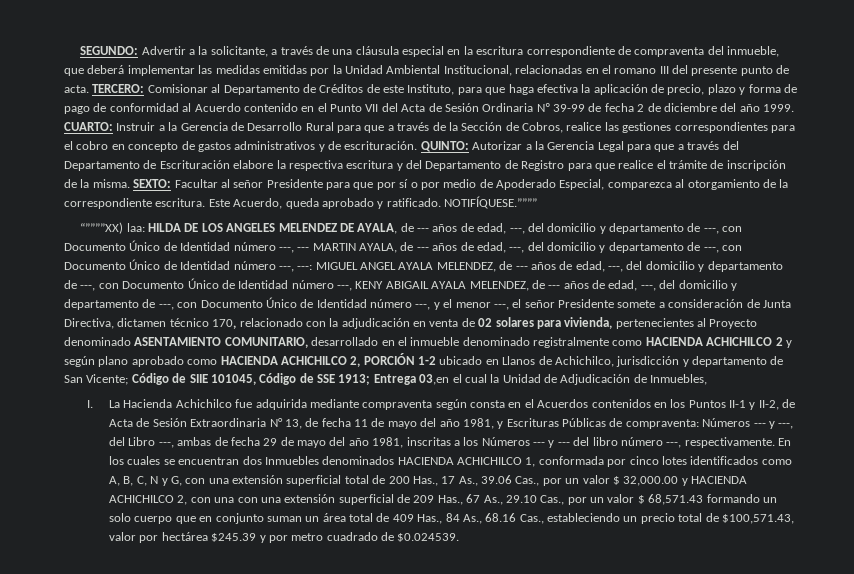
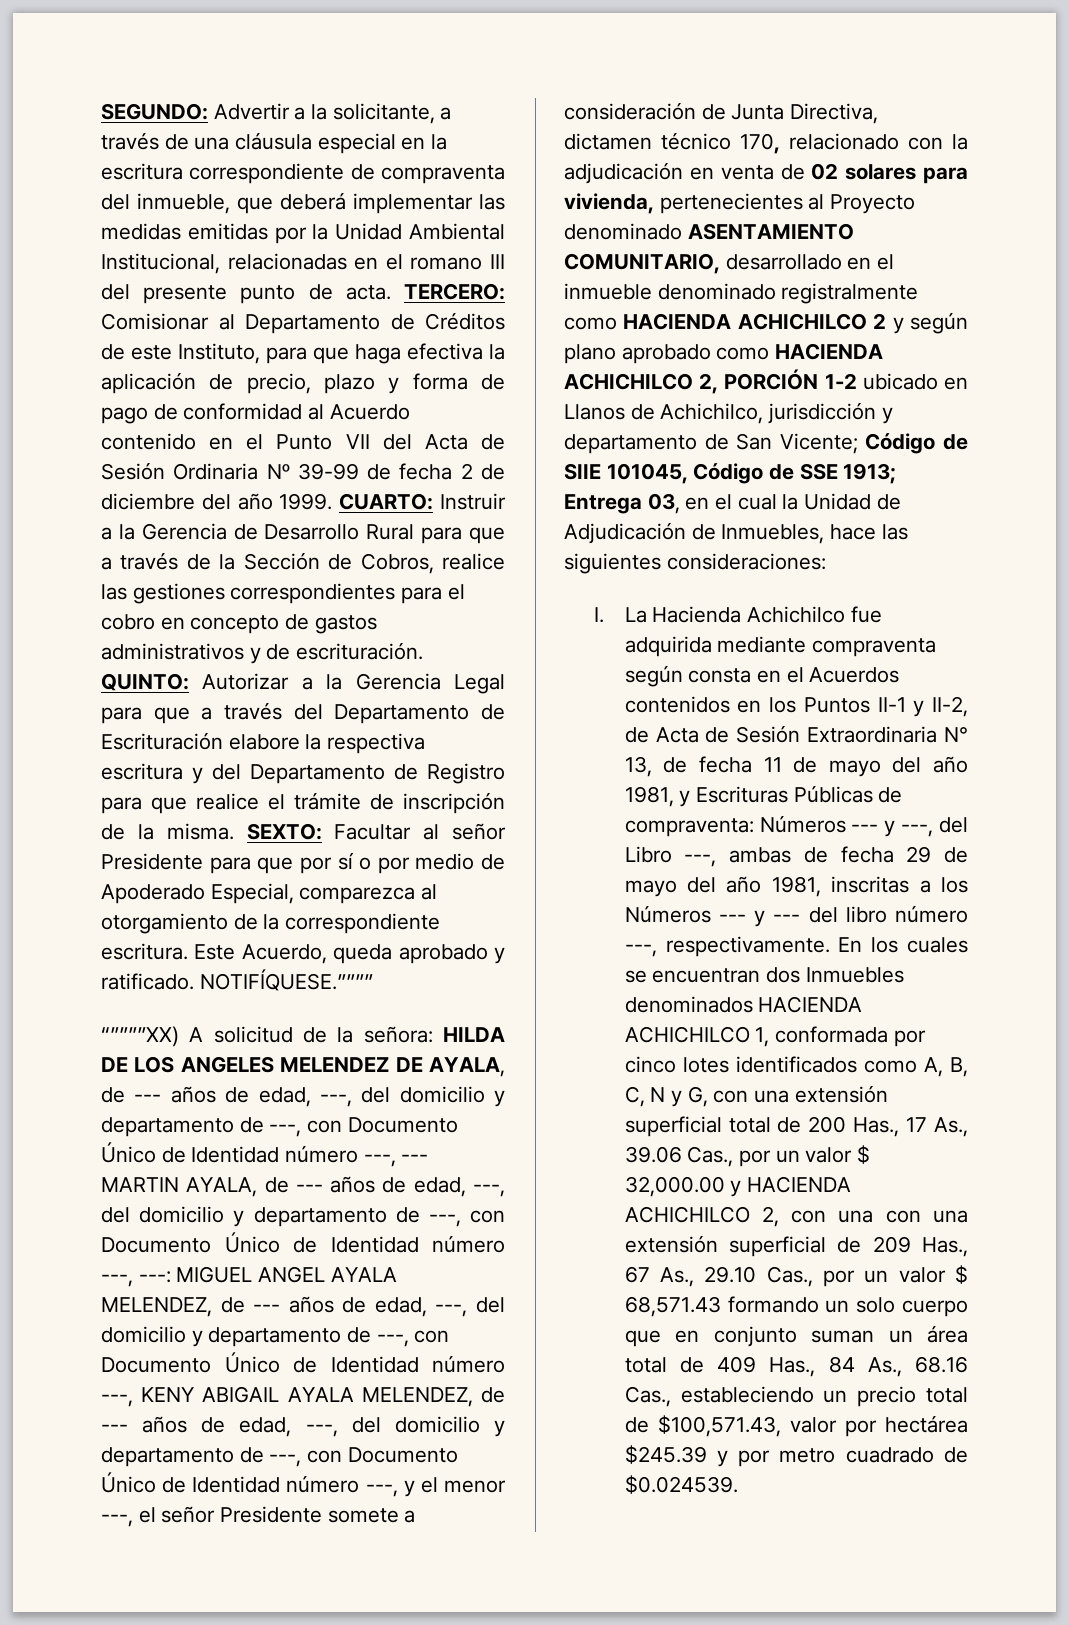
[126,223,145,232] laa: -> [189,1026,433,1043] A solicitud de la señora:
[419,374,450,385] 03,en -> [647,493,710,514] 03, en
(708, 379) none -> [830,524,908,540] [564,553,826,574] hace las siguientes consideraciones:

